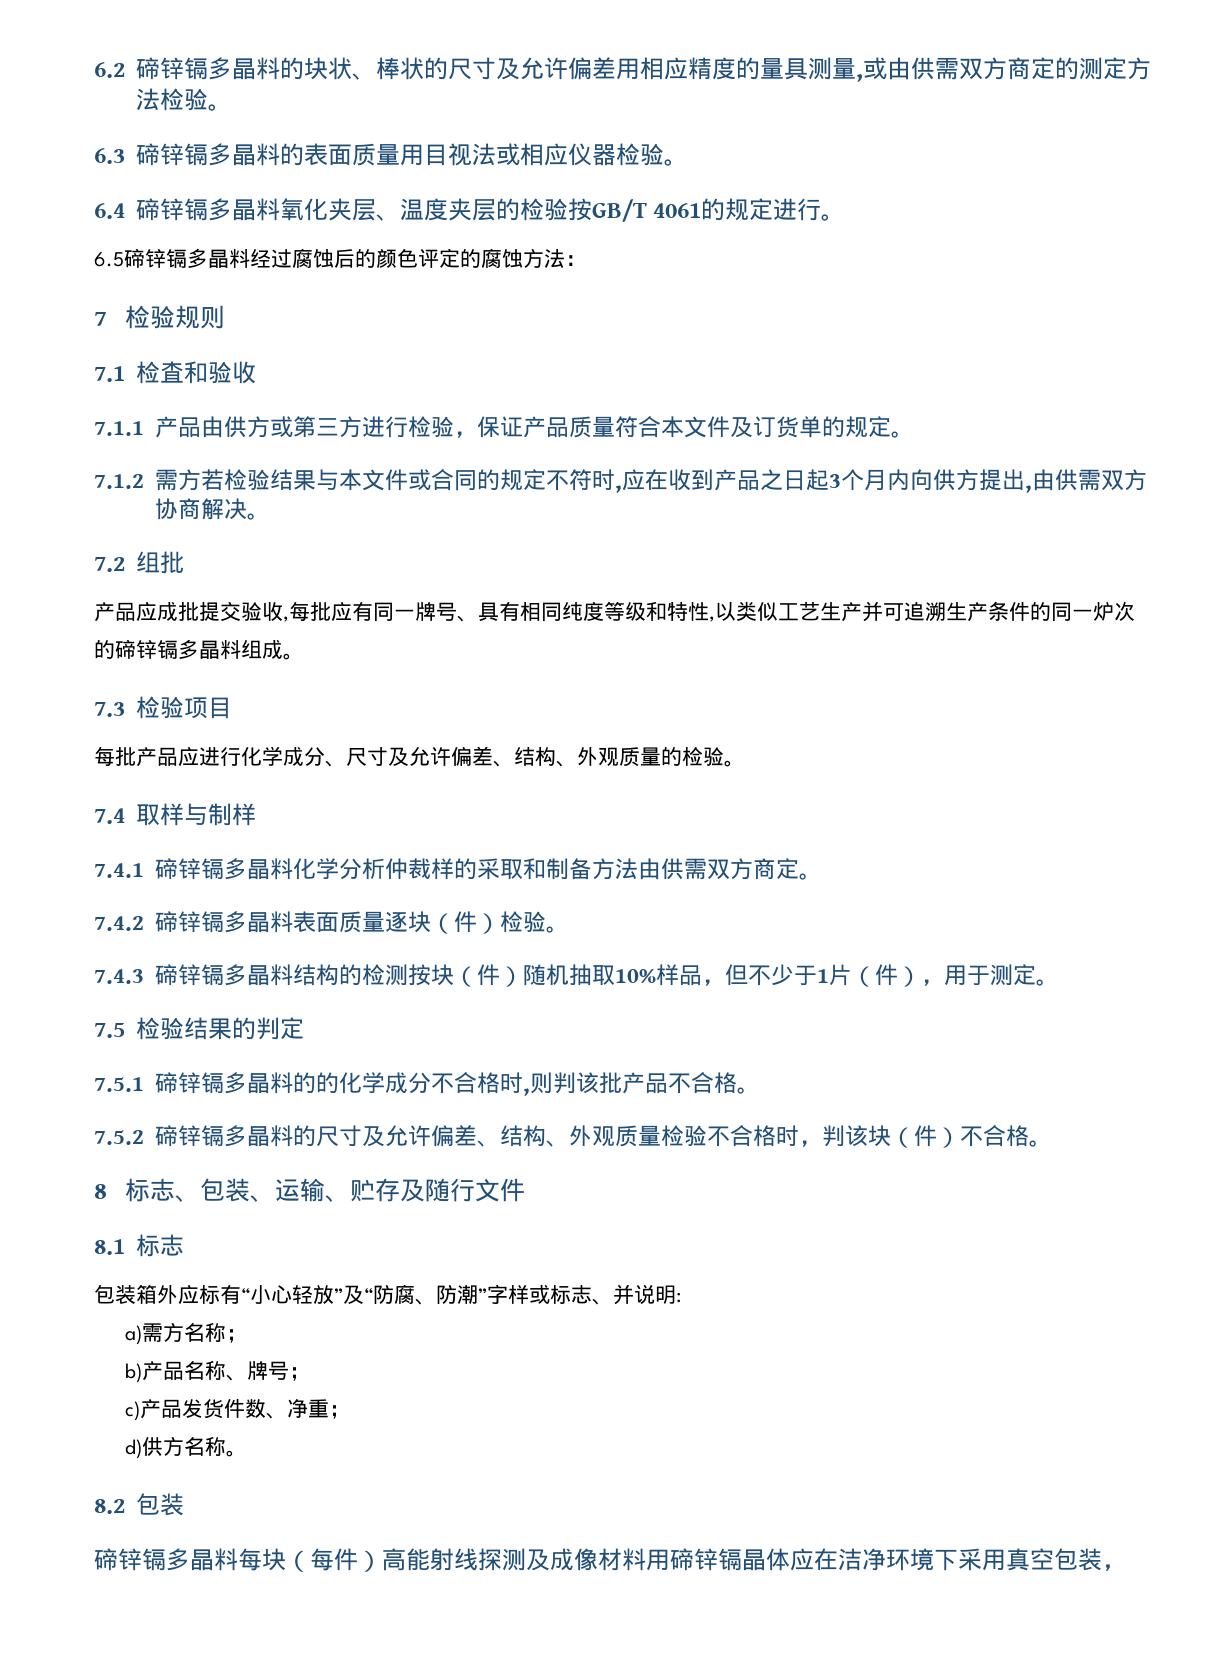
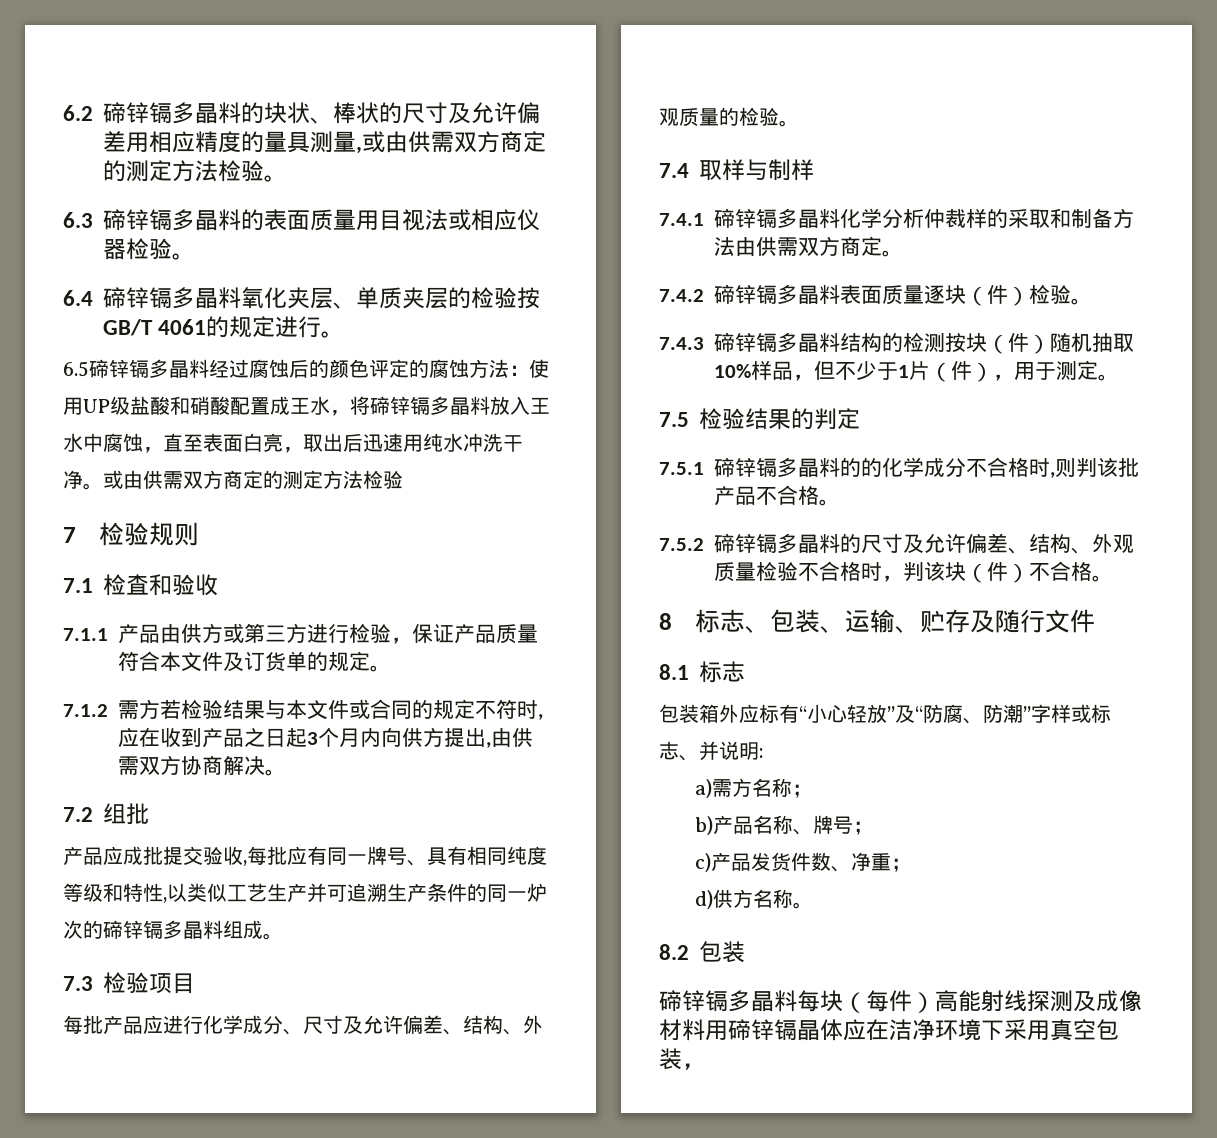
[399,198,448,221] 温度 -> [356,287,402,309] 单质
(586, 260) none -> [529,359,549,378] [63,396,550,416] [63,433,523,453] [63,470,403,490] 使用UP级盐酸和硝酸配置成王水，将碲锌镉多晶料放入王水中腐蚀，直至表面白亮，取出后迅速用纯水冲洗干净。或由供需双方商定的测定方法检验

